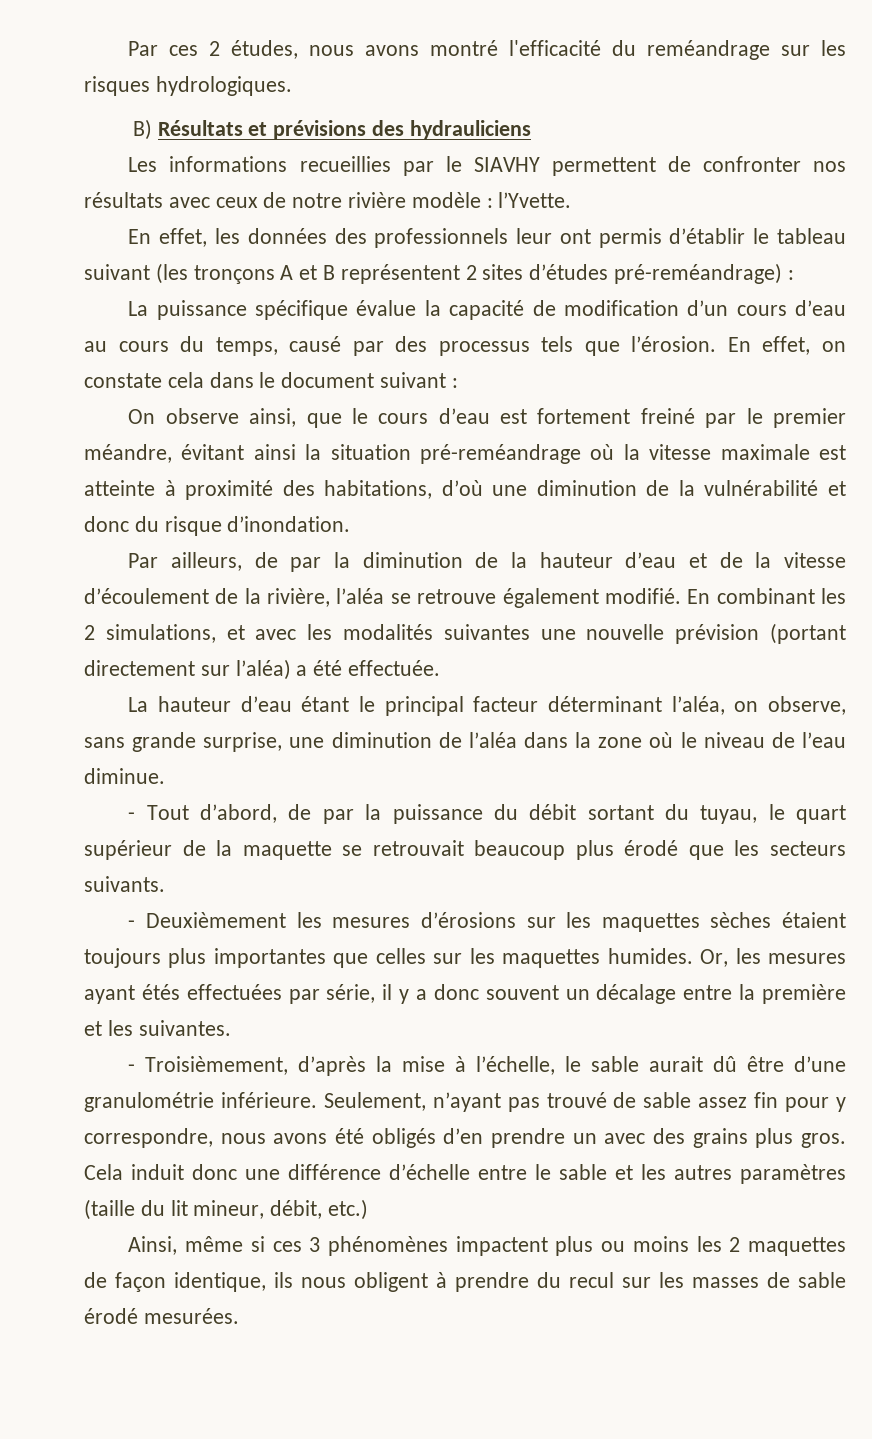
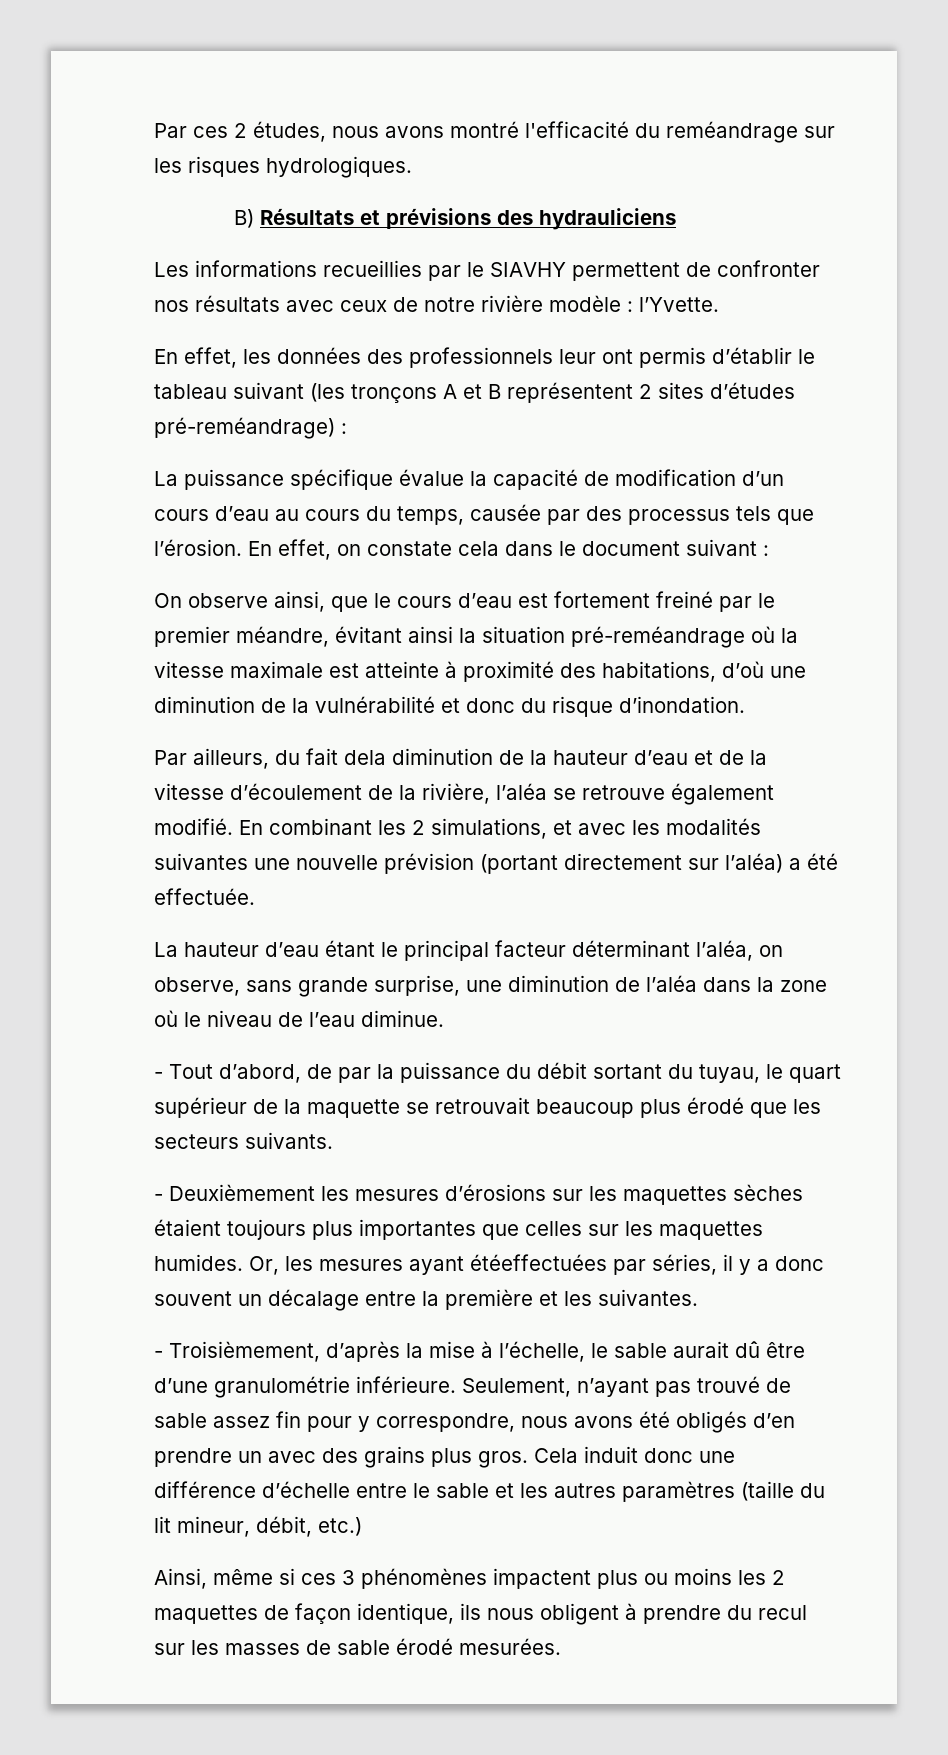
[289,336,342,352] causé -> [470,504,541,521] causée
[254,552,351,572] de par la -> [275,748,386,765] du fait dela
[141,984,376,1004] étés effectuées par série, -> [470,1254,717,1275] étéeffectuées par séries,

